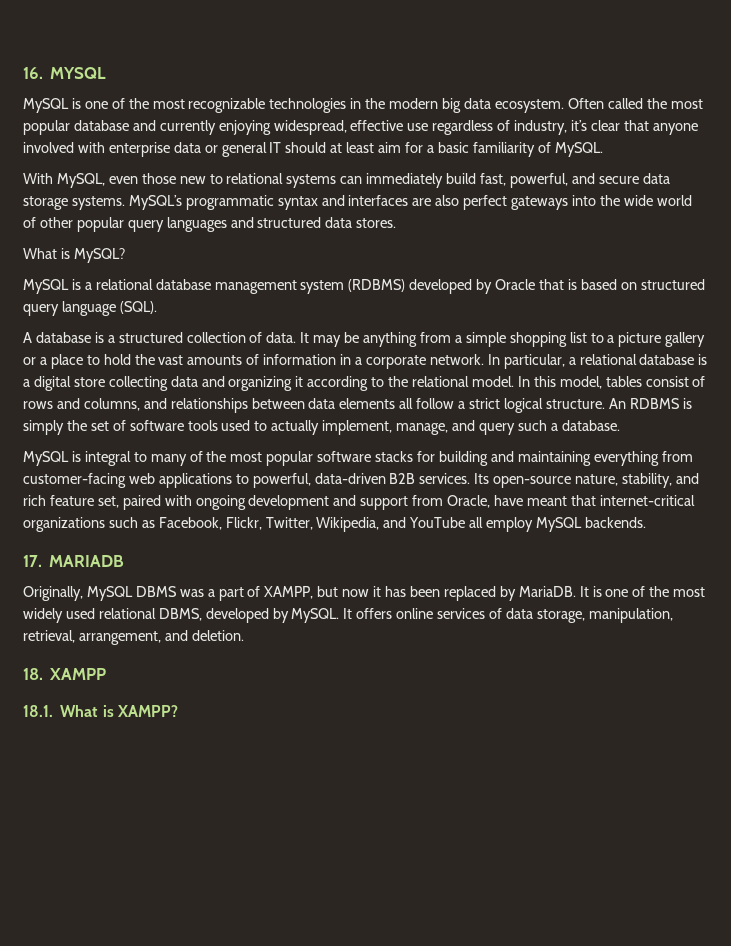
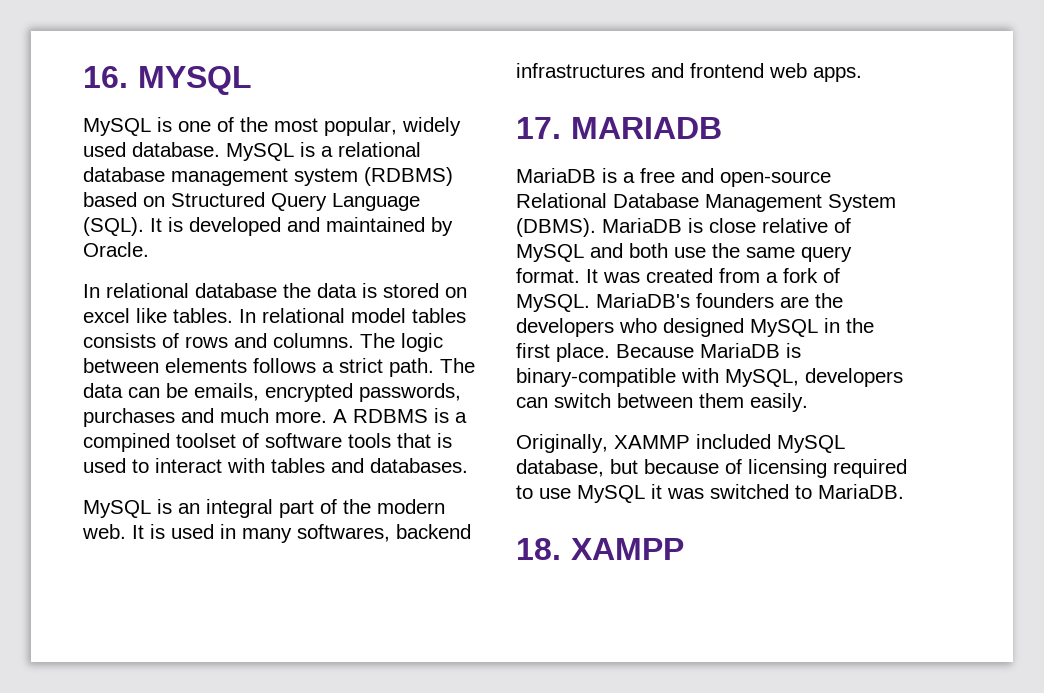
[188,98,703,113] [23,120,698,135] [23,142,603,157] [23,173,670,188] [23,195,692,210] [23,217,397,232] [23,248,125,263] recognizable technologies in the modern big data ecosystem. Often called the most popular database and currently enjoying widespread, effective use regardless of industry, it’s clear that anyone involved with enterprise data or general IT should at least aim for a basic familiarity of MySQL. // With MySQL, even those new to relational systems can immediately build fast, powerful, and secure data storage systems. MySQL’s programmatic syntax and interfaces are also perfect gateways into the wide world of other popular query languages and structured data stores. // What is MySQL? // -> [324,117,461,136] [83,142,220,157] popular, widely used database.
[409,279,705,294] [23,301,157,316] [23,332,706,347] [23,354,708,369] [23,376,706,391] [23,398,692,413] [23,420,620,435] [23,451,693,466] [23,473,699,488] [23,495,695,510] [23,517,646,532] [23,555,125,567] [23,586,706,601] [23,608,673,623] [23,630,244,645] [23,668,107,680] [23,705,178,717] developed by Oracle that is based on structured query language (SQL). // A database is a structured collection of data. It may be anything from a simple shopping list to a picture gallery or a place to hold the vast amounts of information in a corporate network. In particular, a relational database is a digital store collecting data and organizing it according to the relational model. In this model, tables consist of rows and columns, and relationships between data elements all follow a strict logical structure. An RDBMS is simply the set of software tools used to actually implement, manage, and query such a database. // MySQL is integral to many of the most popular software stacks for building and maintaining everything from customer-facing web applications to powerful, data-driven B2B services. Its open-source nature, stability, and rich feature set, paired with ongoing development and support from Oracle, have meant that internet-critical organizations such as Facebook, Flickr, Twitter, Wikipedia, and YouTube all employ MySQL backends. // 17. MARIADB // Originally, MySQL DBMS was a part of XAMPP, but now it has been replaced by MariaDB. It is one of the most widely used relational DBMS, developed by MySQL. It offers online services of data storage, manipulation, retrieval, arrangement, and deletion. // 18. XAMPP // 18.1. What is XAMPP? -> [83,192,420,211] [83,217,453,236] [83,242,149,257] [83,283,467,298] [83,308,466,323] [83,333,443,352] [83,358,475,377] [83,383,461,402] [83,408,467,427] [83,433,452,452] [83,458,468,473] [83,499,445,518] [82,524,471,543] [516,63,862,82] [516,117,723,139] [516,168,831,187] [516,193,896,212] [516,218,851,237] [516,243,852,262] [516,268,840,283] [516,293,843,312] [516,318,874,337] [516,343,801,362] [516,368,903,387] [516,393,808,412] [516,434,845,453] [516,459,907,478] [516,484,904,503] [516,538,685,560] based on Structured Query Language (SQL). It is developed and maintained by Oracle. // In relational database the data is stored on excel like tables. In relational model tables consists of rows and columns. The logic between elements follows a strict path. The data can be emails, encrypted passwords, purchases and much more. A RDBMS is a compined toolset of software tools that is used to interact with tables and databases. // MySQL is an integral part of the modern web. It is used in many softwares, backend infrastructures and frontend web apps. // 17. MARIADB // MariaDB is a free and open-source Relational Database Management System (DBMS). MariaDB is close relative of MySQL and both use the same query format. It was created from a fork of MySQL. MariaDB's founders are the developers who designed MySQL in the first place. Because MariaDB is binary-compatible with MySQL, developers can switch between them easily. // Originally, XAMMP included MySQL database, but because of licensing required to use MySQL it was switched to MariaDB. // 18. XAMPP

